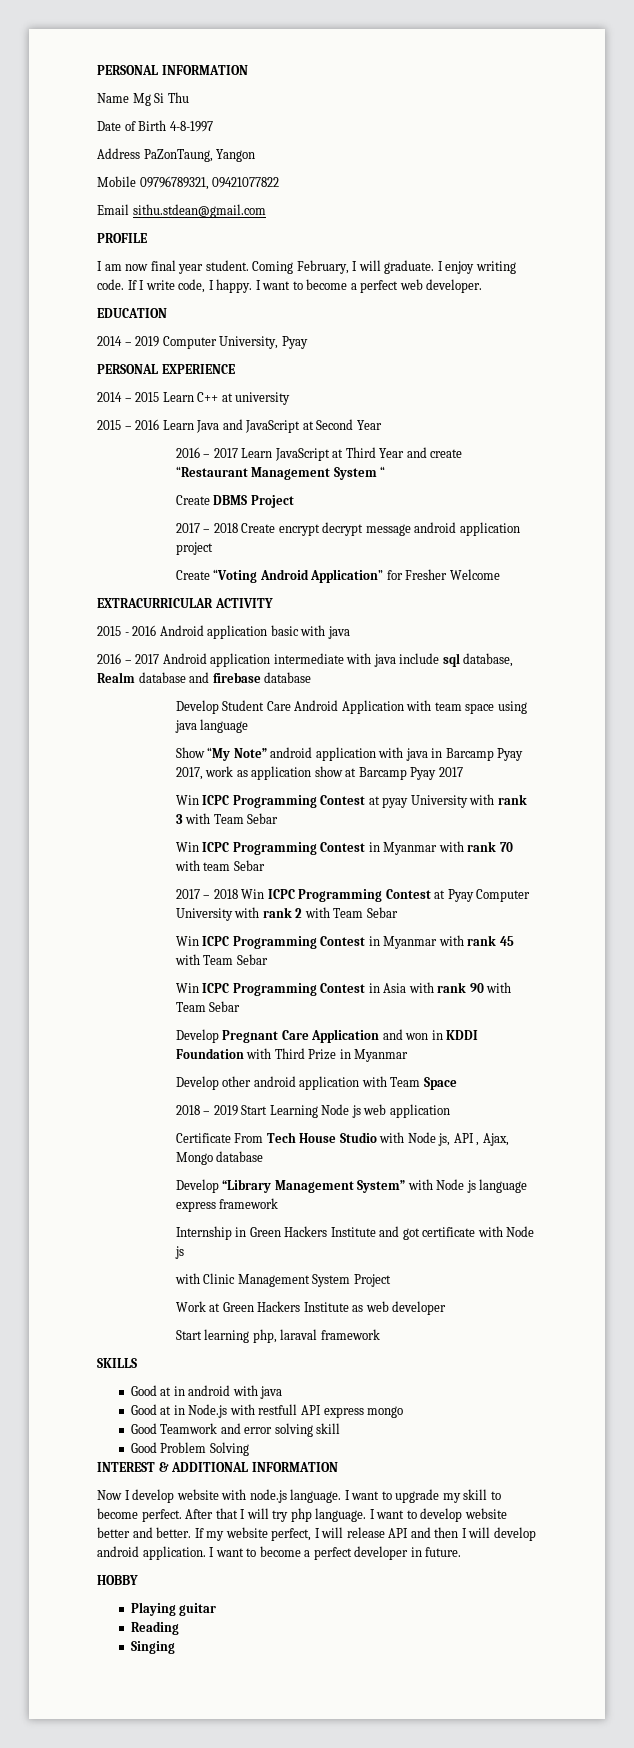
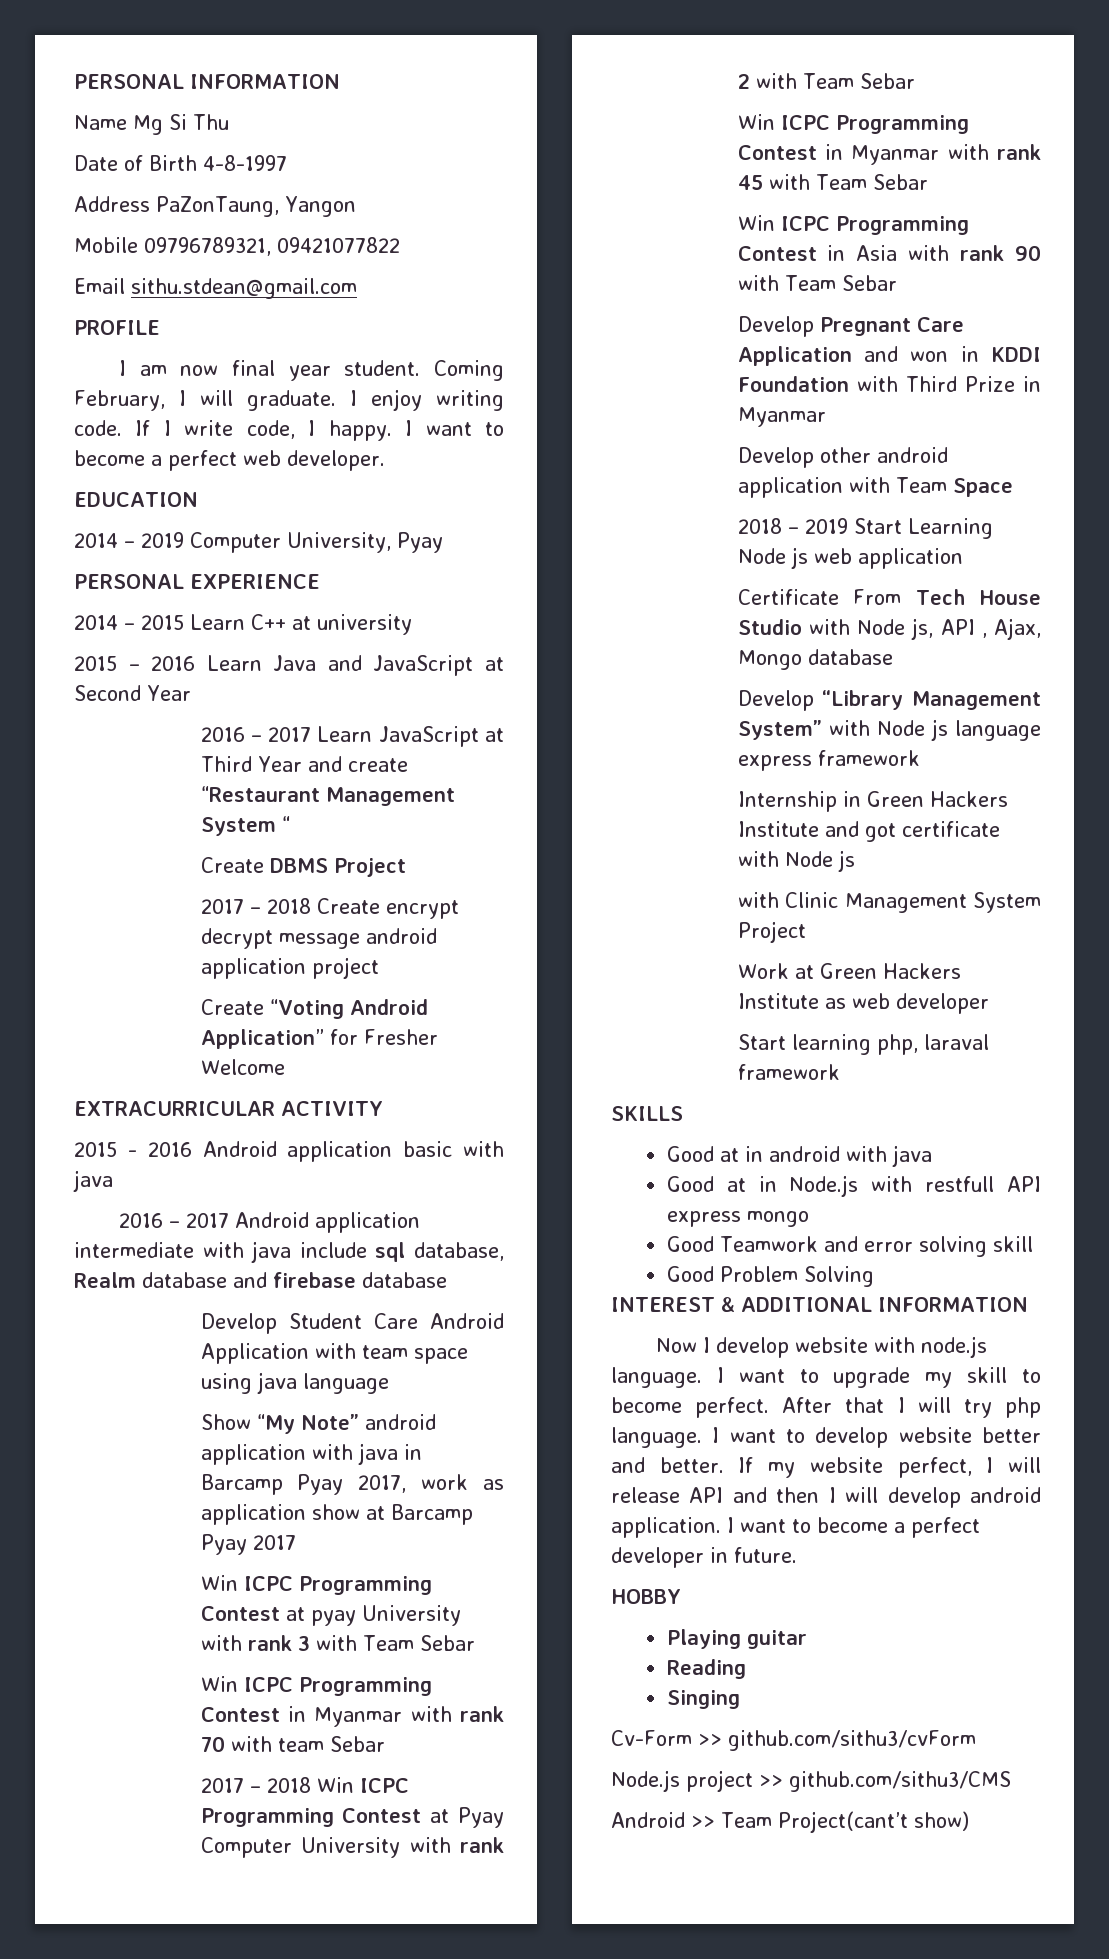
(175, 1647) none -> [611,1730,976,1751] [611,1770,1011,1792] [611,1811,969,1833] // Cv-Form >> github.com/sithu3/cvForm // Node.js project >> github.com/sithu3/CMS // Android >> Team Project(cant’t show)

